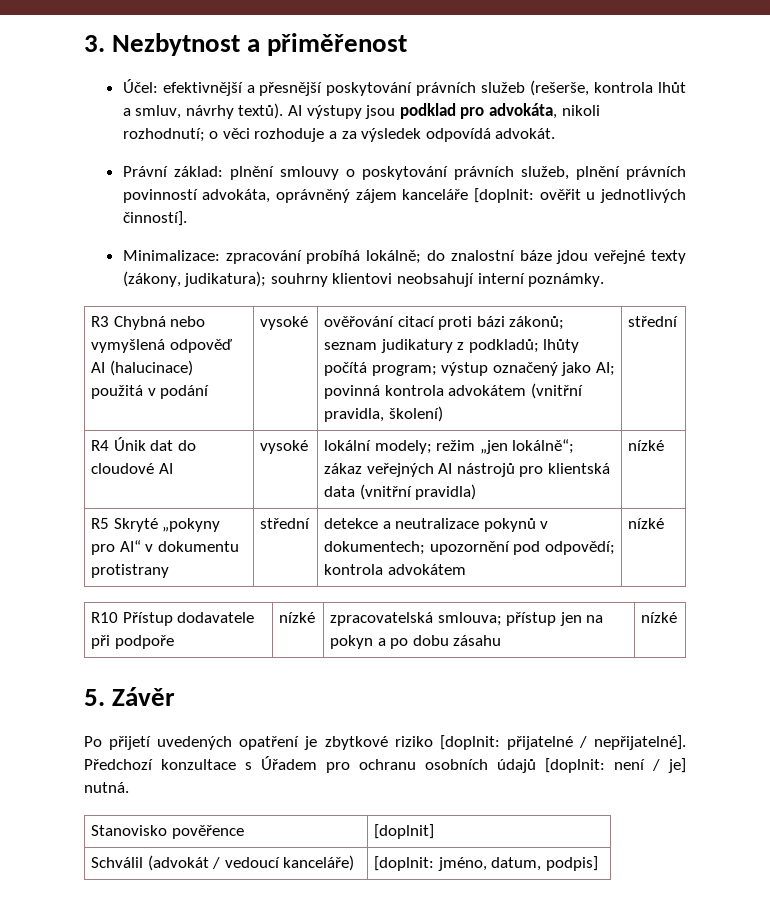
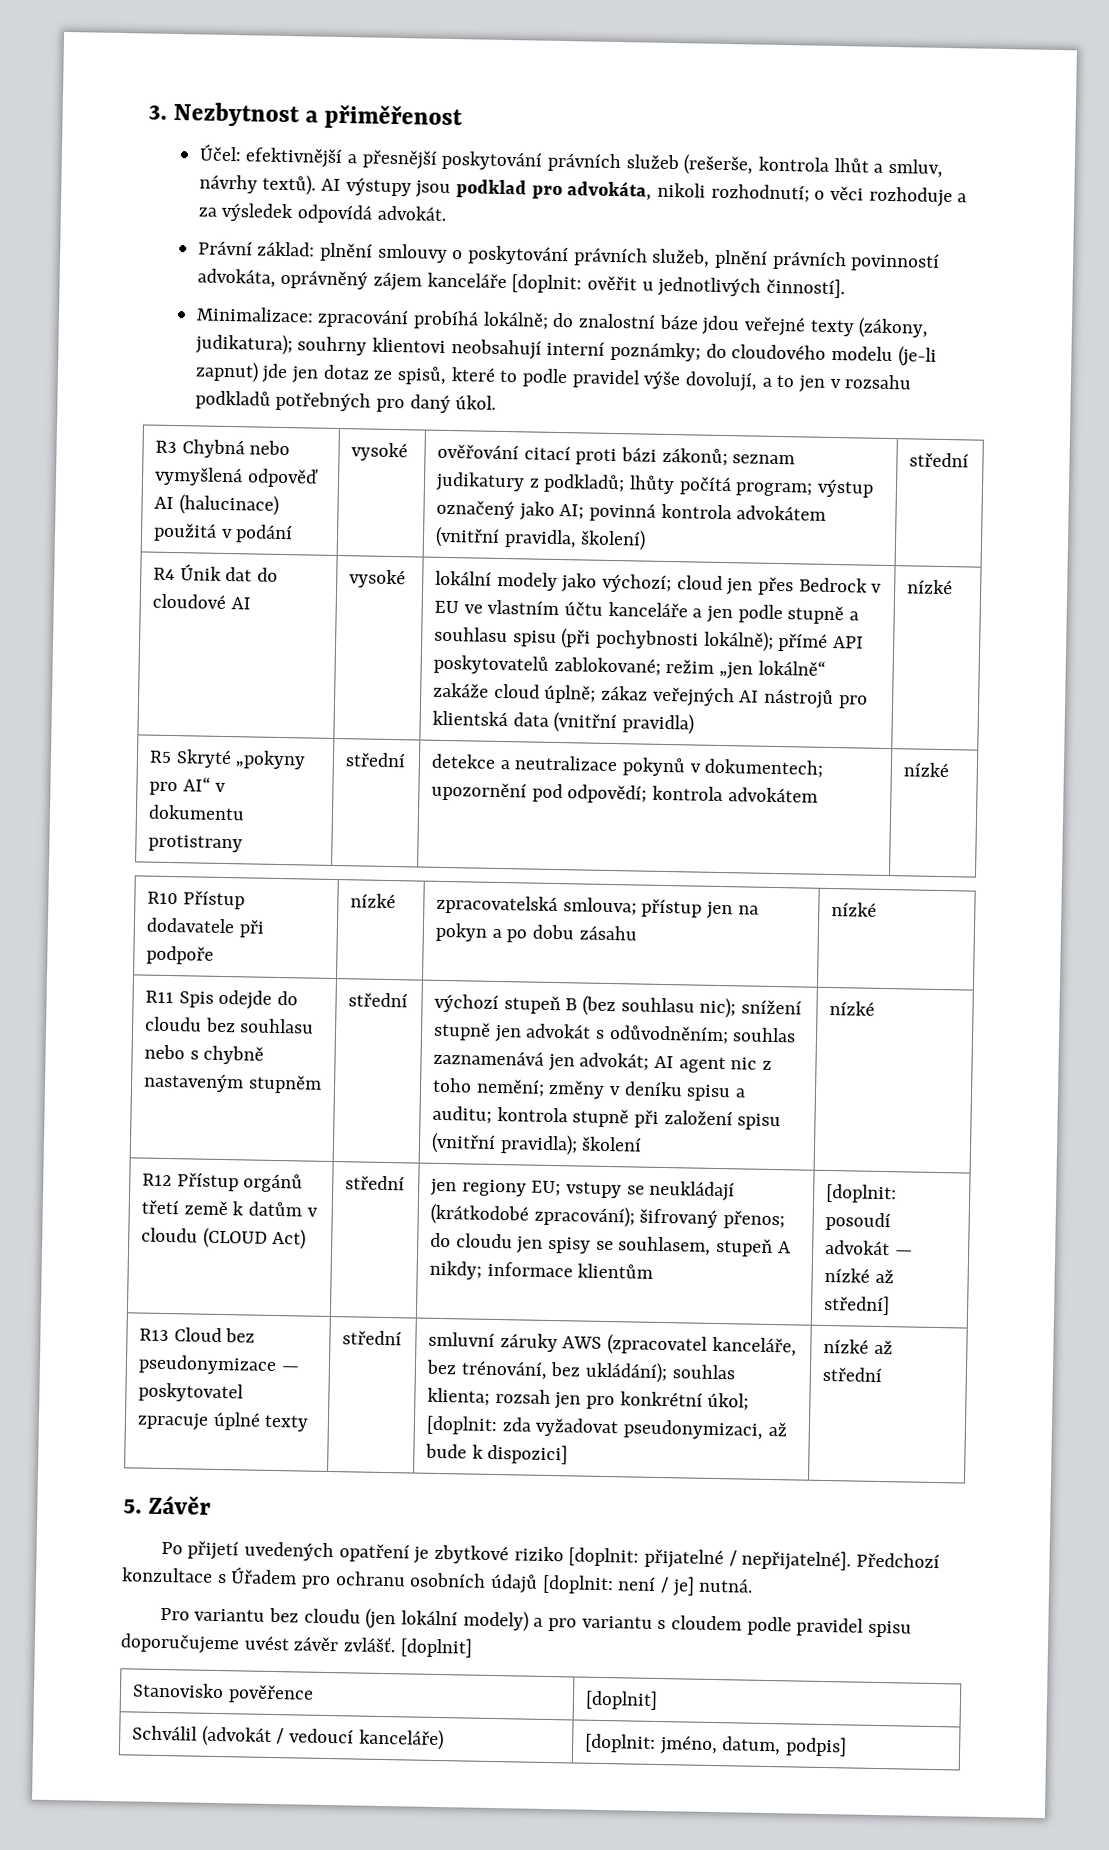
[528,273,605,287] poznámky. -> [609,341,937,367] [194,361,913,393] [194,390,497,414] poznámky; do cloudového modelu (je-li zapnut) jde jen dotaz ze spisů, které to podle pravidel výše dovolují, a to jen v rozsahu podkladů potřebných pro daný úkol.
[374,439,575,454] modely; režim „jen lokálně“; -> [496,571,883,596] [433,599,859,625] [433,626,864,652] [432,654,826,680] [432,682,597,704] modely jako výchozí; cloud jen přes Bedrock v EU ve vlastním účtu kanceláře a jen podle stupně a souhlasu spisu (při pochybnosti lokálně); přímé API poskytovatelů zablokované; režim „jen lokálně“ zakáže cloud úplně;
(677, 617) none -> [144,989,298,1010] [144,1016,315,1034] [143,1044,265,1065] [142,1072,322,1094] [347,992,408,1008] [433,993,802,1019] [432,1021,797,1045] [432,1049,772,1074] [431,1077,746,1102] [431,1105,782,1131] [430,1132,643,1156] [828,1000,875,1016] [141,1172,304,1193] [140,1199,318,1217] [140,1227,307,1250] [344,1175,405,1191] [429,1178,736,1202] [429,1203,785,1230] [429,1232,791,1258] [428,1260,654,1280] [825,1183,897,1204] [824,1211,891,1232] [824,1239,913,1256] [823,1267,894,1284] [822,1294,890,1316] [138,1327,256,1343] [137,1354,299,1376] [137,1382,244,1403] [136,1411,310,1432] [341,1330,402,1346] [427,1331,797,1357] [425,1359,736,1384] [426,1387,750,1411] [425,1415,788,1440] [424,1443,569,1465] [822,1338,893,1355] [821,1366,883,1383] // R11 Spis odejde do cloudu bez souhlasu nebo s chybně nastaveným stupněm | střední | výchozí stupeň B (bez souhlasu nic); snížení stupně jen advokát s odůvodněním; souhlas zaznamenává jen advokát; AI agent nic z toho nemění; změny v deníku spisu a auditu; kontrola stupně při založení spisu (vnitřní pravidla); školení | nízké // R12 Přístup orgánů třetí země k datům v cloudu (CLOUD Act) | střední | jen regiony EU; vstupy se neukládají (krátkodobé zpracování); šifrovaný přenos; do cloudu jen spisy se souhlasem, stupeň A nikdy; informace klientům | [doplnit: posoudí advokát — nízké až střední] // R13 Cloud bez pseudonymizace — poskytovatel zpracuje úplné texty | střední | smluvní záruky AWS (zpracovatel kanceláře, bez trénování, bez ukládání); souhlas klienta; rozsah jen pro konkrétní úkol; [doplnit: zda vyžadovat pseudonymizaci, až bude k dispozici] | nízké až střední
(129, 787) none -> [159,1607,913,1638] [120,1633,473,1658] // Pro variantu bez cloudu (jen lokální modely) a pro variantu s cloudem podle pravidel spisu doporučujeme uvést závěr zvlášť. [doplnit]

